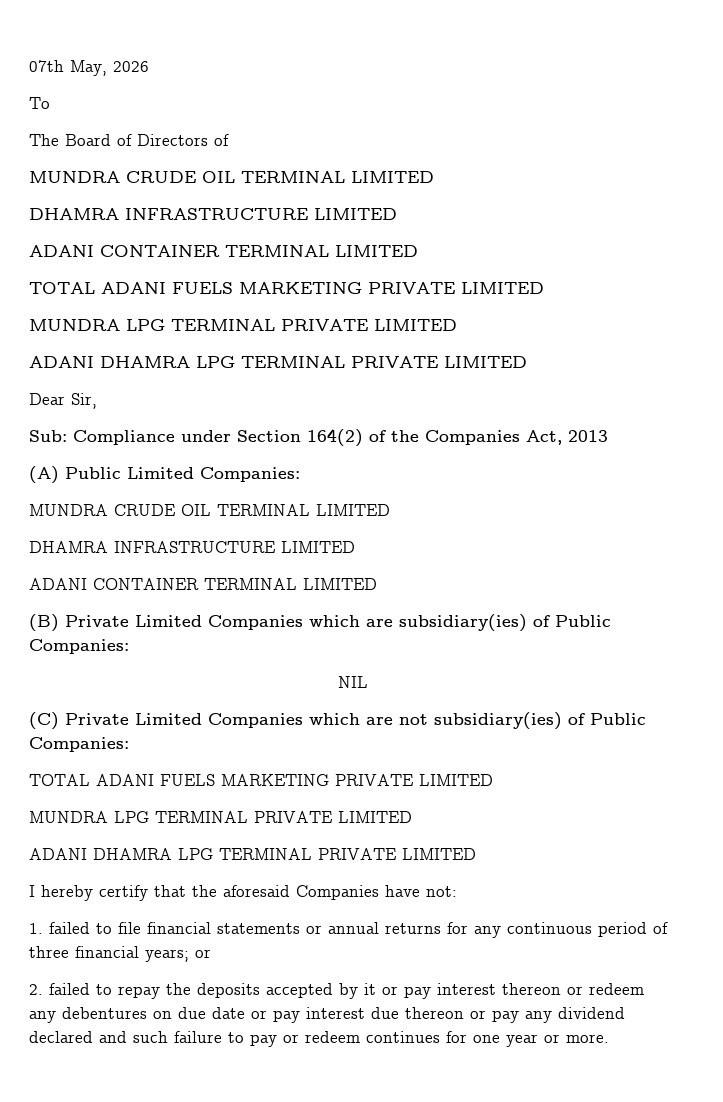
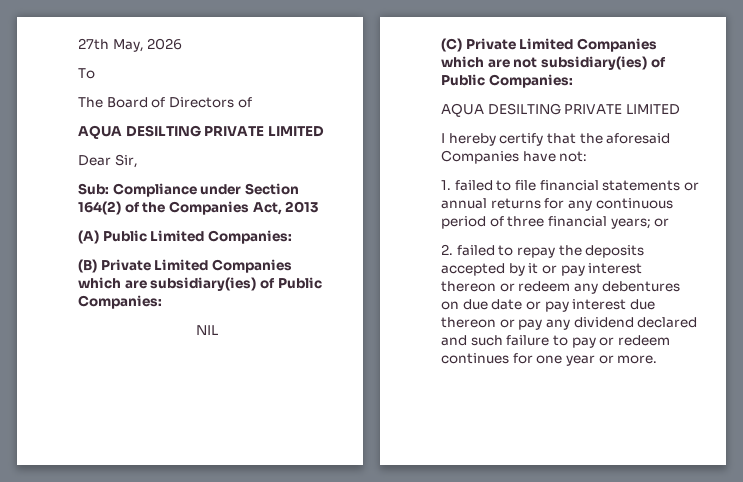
[29,60,64,72] 07th -> [78,38,109,50] 27th
[29,171,434,183] [29,208,397,220] [29,245,418,257] [29,282,544,294] [29,319,457,331] [29,356,345,368] MUNDRA CRUDE OIL TERMINAL LIMITED // DHAMRA INFRASTRUCTURE LIMITED // ADANI CONTAINER TERMINAL LIMITED // TOTAL ADANI FUELS MARKETING PRIVATE LIMITED // MUNDRA LPG TERMINAL PRIVATE LIMITED // ADANI DHAMRA LPG TERMINAL -> [78,125,201,139] AQUA DESILTING
[29,504,390,516] [29,541,355,553] [29,578,377,590] // MUNDRA CRUDE OIL TERMINAL LIMITED // DHAMRA INFRASTRUCTURE LIMITED // ADANI CONTAINER TERMINAL LIMITED -> (292, 237) none
[29,774,493,786] [29,811,412,823] [29,848,312,860] TOTAL ADANI FUELS MARKETING PRIVATE LIMITED // MUNDRA LPG TERMINAL PRIVATE LIMITED // ADANI DHAMRA LPG TERMINAL -> [441,103,561,117] AQUA DESILTING

